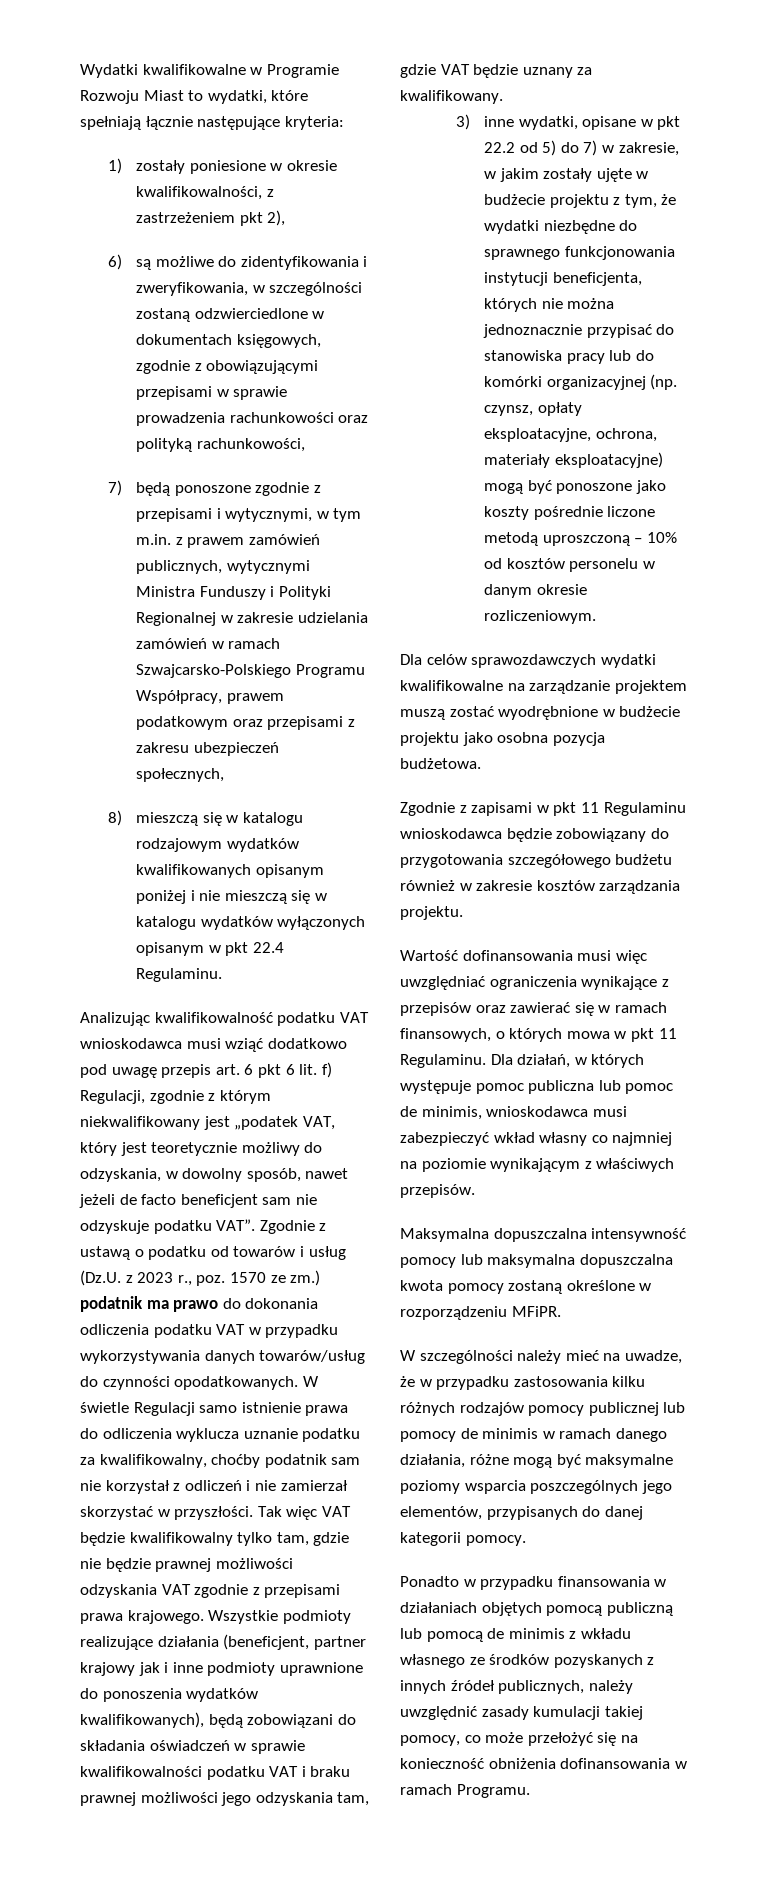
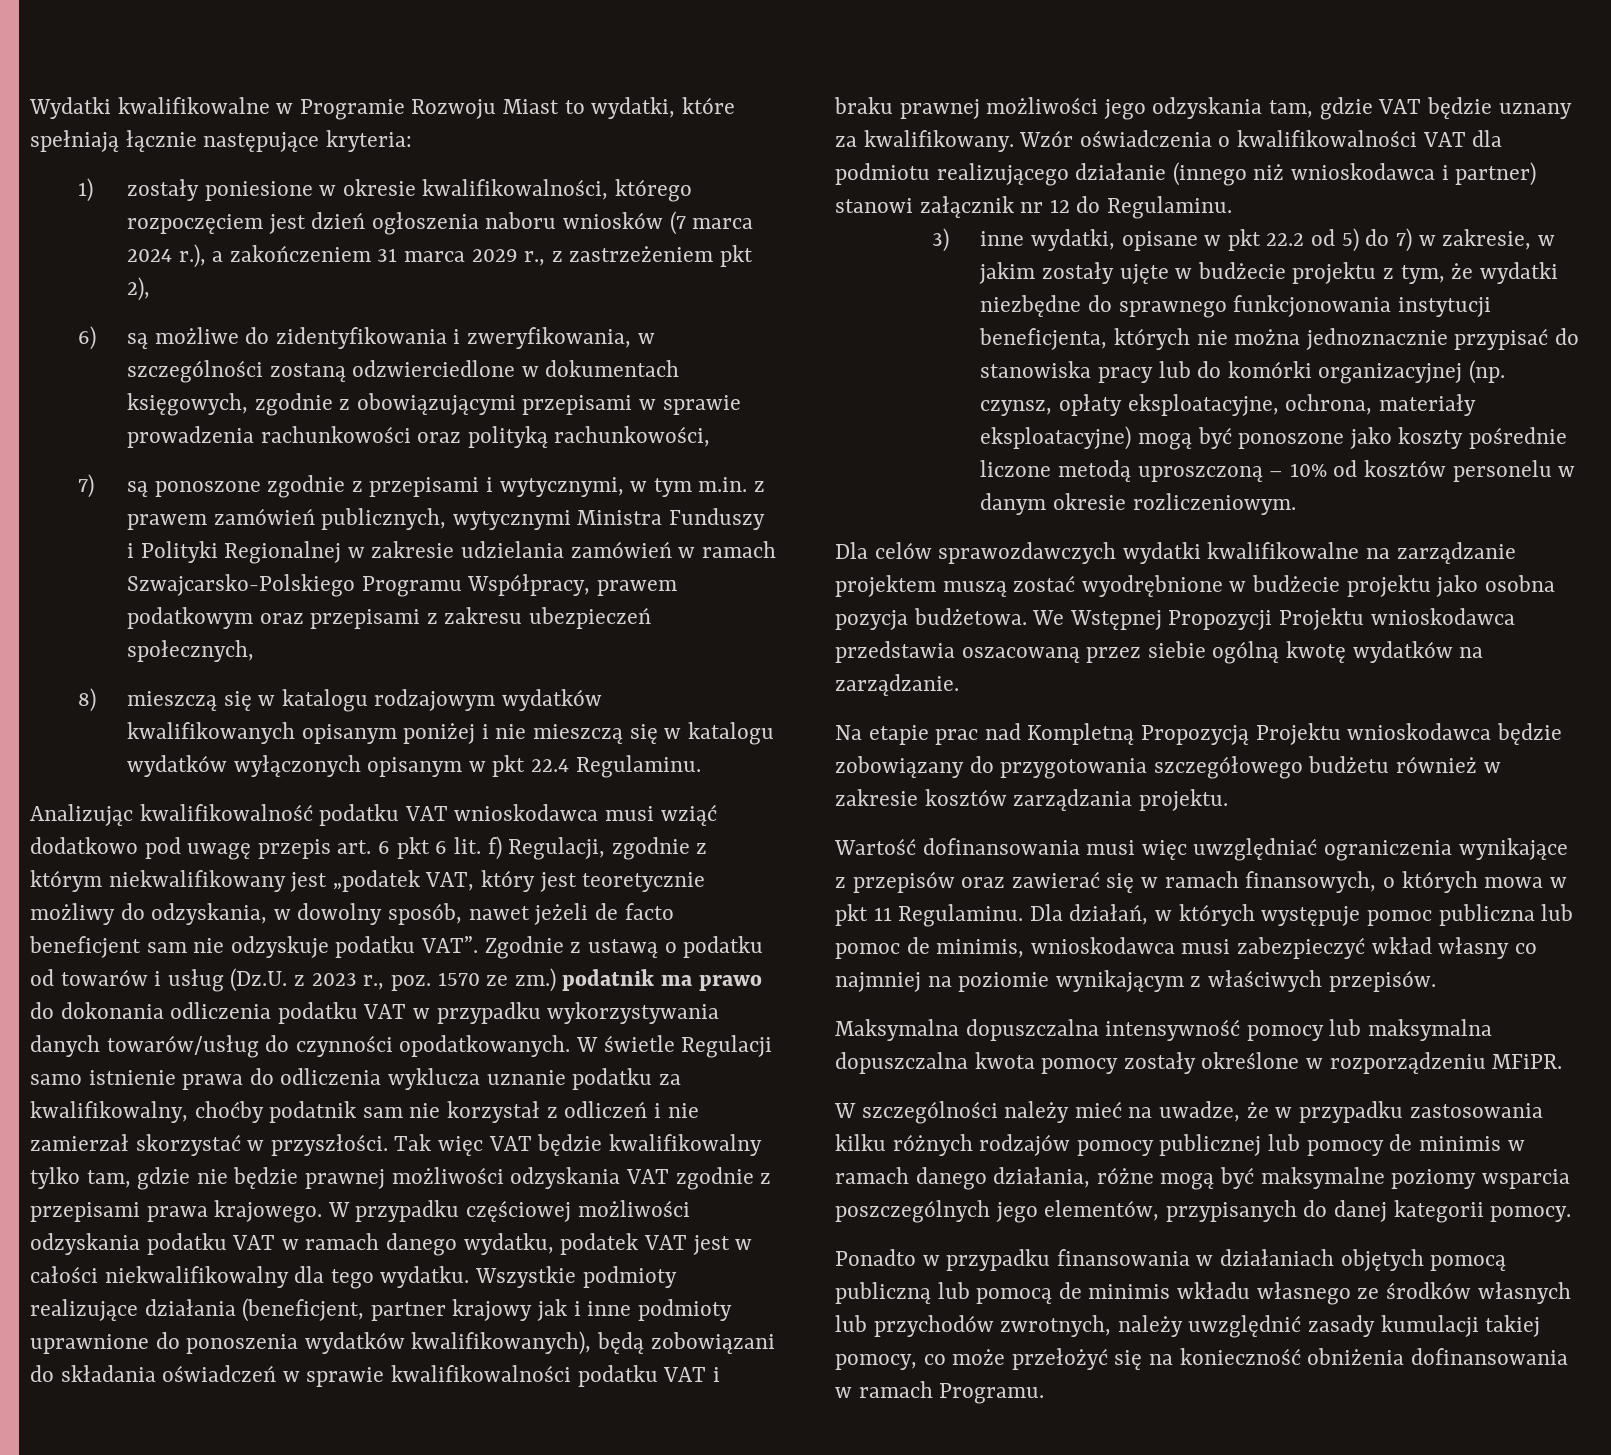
(263, 193) none -> [614,179,692,202] [126,211,754,235] [126,244,546,268] którego rozpoczęciem jest dzień ogłoszenia naboru wniosków (7 marca 2024 r.), a zakończeniem 31 marca 2029 r.,
[136,482,171,496] będą -> [126,481,148,497] są
(204, 1617) none -> [327,1200,690,1222] [30,1233,753,1256] [30,1266,470,1289] W przypadku częściowej możliwości odzyskania podatku VAT w ramach danego wydatku, podatek VAT jest w całości niekwalifikowalny dla tego wydatku.
(503, 97) none -> [1019,130,1503,147] [835,162,1537,186] [835,196,1233,219] Wzór oświadczenia o kwalifikowalności VAT dla podmiotu realizującego działanie (innego niż wnioskodawca i partner) stanowi załącznik nr 12 do Regulaminu.
[400,802,686,816] // Zgodnie z zapisami w pkt 11 Regulaminu -> [1032,608,1515,630] [835,641,1484,664] [835,674,959,696] [835,723,1341,745] We Wstępnej Propozycji Projektu wnioskodawca przedstawia oszacowaną przez siebie ogólną kwotę wydatków na zarządzanie. // Na etapie prac nad Kompletną Propozycją Projektu
[508,1280,563,1294] zostaną -> [1123,1052,1196,1074] zostały
[569,1631,577,1639] z -> (1171, 1291) none
[553,1654,655,1668] [400,1680,585,1694] pozyskanych z innych źródeł publicznych, -> [1477,1282,1571,1304] [835,1315,1112,1337] własnych lub przychodów zwrotnych,

